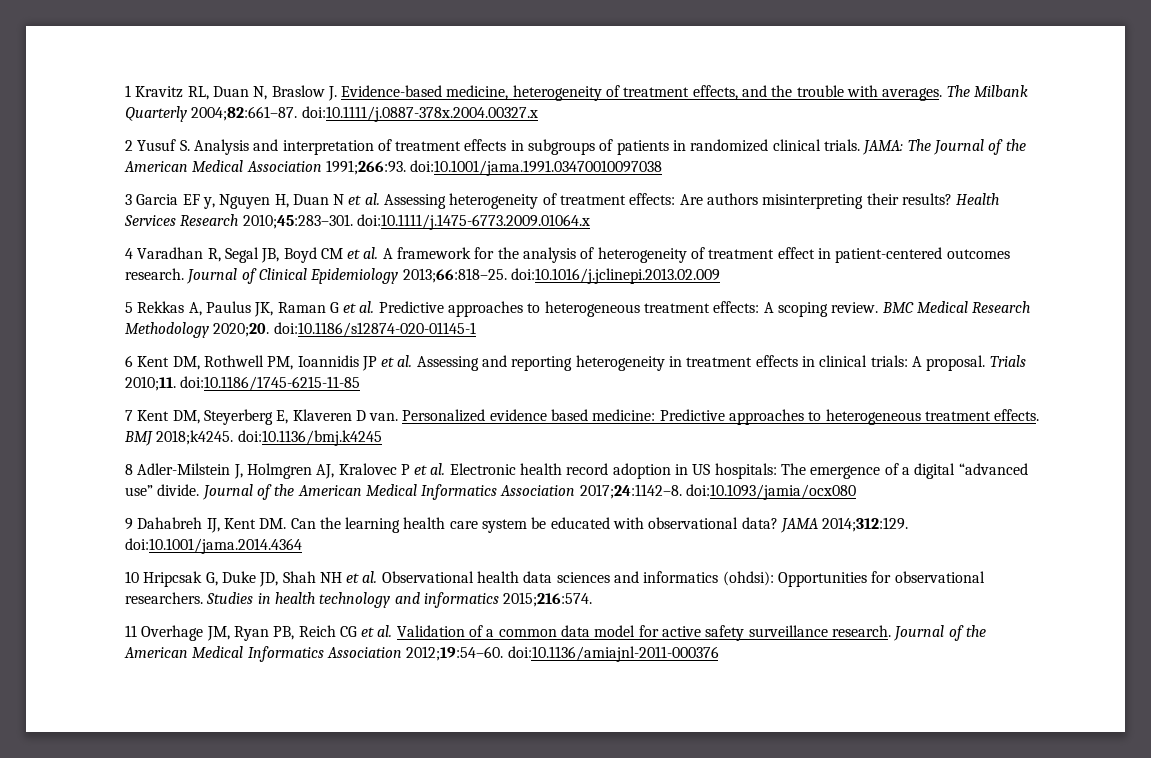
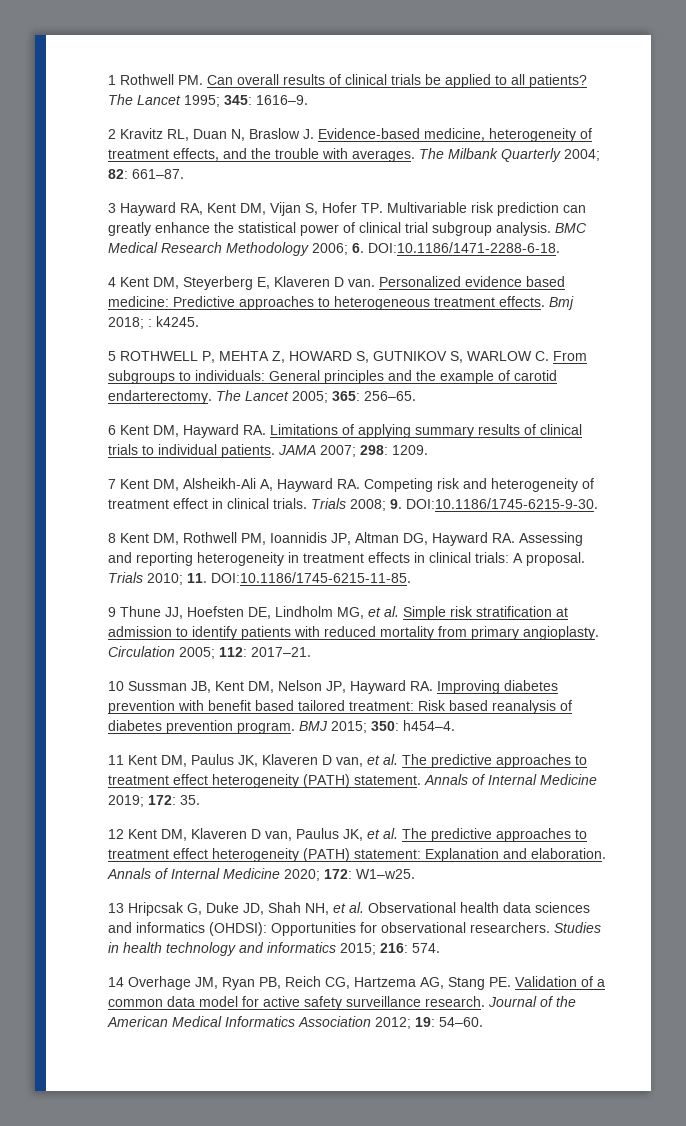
(131, 91) none -> [120,74,588,88] [108,94,309,107] [108,129,117,139] Rothwell PM. Can overall results of clinical trials be applied to all patients? The Lancet 1995; 345: 1616–9. // 2
[191,106,538,122] [124,139,1026,155] [123,160,663,176] [124,193,1000,209] [123,214,590,230] [124,247,1010,263] [124,268,720,284] [124,301,1031,317] [124,322,476,338] [124,355,1026,371] [124,376,361,391] [124,410,133,421] 2004;82:661–87. doi:10.1111/j.0887-378x.2004.00327.x // 2 Yusuf S. Analysis and interpretation of treatment effects in subgroups of patients in randomized clinical trials. JAMA: The Journal of the American Medical Association 1991;266:93. doi:10.1001/jama.1991.03470010097038 // 3 Garcia EF y, Nguyen H, Duan N et al. Assessing heterogeneity of treatment effects: Are authors misinterpreting their results? Health Services Research 2010;45:283–301. doi:10.1111/j.1475-6773.2009.01064.x // 4 Varadhan R, Segal JB, Boyd CM et al. A framework for the analysis of heterogeneity of treatment effect in patient-centered outcomes research. Journal of Clinical Epidemiology 2013;66:818–25. doi:10.1016/j.jclinepi.2013.02.009 // 5 Rekkas A, Paulus JK, Raman G et al. Predictive approaches to heterogeneous treatment effects: A scoping review. BMC Medical Research Methodology 2020;20. doi:10.1186/s12874-020-01145-1 // 6 Kent DM, Rothwell PM, Ioannidis JP et al. Assessing and reporting heterogeneity in treatment effects in clinical trials: A proposal. Trials 2010;11. doi:10.1186/1745-6215-11-85 // 7 -> [564,149,601,161] [108,169,185,179] [108,202,587,216] [108,222,588,236] [108,242,561,256] [108,277,117,287] 2004; 82: 661–87. // 3 Hayward RA, Kent DM, Vijan S, Hofer TP. Multivariable risk prediction can greatly enhance the statistical power of clinical trial subgroup analysis. BMC Medical Research Methodology 2006; 6. DOI:10.1186/1471-2288-6-18. // 4
[123,430,382,446] [124,463,1028,479] [124,484,857,500] [124,517,909,533] [124,538,302,554] [124,571,139,583] BMJ 2018;k4245. doi:10.1136/bmj.k4245 // 8 Adler-Milstein J, Holmgren AJ, Kralovec P et al. Electronic health record adoption in US hospitals: The emergence of a digital “advanced use” divide. Journal of the American Medical Informatics Association 2017;24:1142–8. doi:10.1093/jamia/ocx080 // 9 Dahabreh IJ, Kent DM. Can the learning health care system be educated with observational data? JAMA 2014;312:129. doi:10.1001/jama.2014.4364 // 10 -> [549,296,575,310] [108,316,200,329] [108,351,588,363] [108,370,558,384] [108,390,417,404] [108,424,583,438] [108,444,429,458] [108,478,595,492] [108,498,599,511] [108,532,584,546] [108,552,586,566] [108,572,412,585] [108,606,569,620] [108,626,600,640] [108,646,312,659] [108,680,559,694] [108,700,573,714] [108,720,456,734] [108,754,588,768] [108,774,598,788] [108,795,201,807] [108,828,588,842] [108,848,607,862] [107,868,416,881] [108,903,125,913] Bmj 2018; : k4245. // 5 ROTHWELL P, MEHTA Z, HOWARD S, GUTNIKOV S, WARLOW C. From subgroups to individuals: General principles and the example of carotid endarterectomy. The Lancet 2005; 365: 256–65. // 6 Kent DM, Hayward RA. Limitations of applying summary results of clinical trials to individual patients. JAMA 2007; 298: 1209. // 7 Kent DM, Alsheikh-Ali A, Hayward RA. Competing risk and heterogeneity of treatment effect in clinical trials. Trials 2008; 9. DOI:10.1186/1745-6215-9-30. // 8 Kent DM, Rothwell PM, Ioannidis JP, Altman DG, Hayward RA. Assessing and reporting heterogeneity in treatment effects in clinical trials: A proposal. Trials 2010; 11. DOI:10.1186/1745-6215-11-85. // 9 Thune JJ, Hoefsten DE, Lindholm MG, et al. Simple risk stratification at admission to identify patients with reduced mortality from primary angioplasty. Circulation 2005; 112: 2017–21. // 10 Sussman JB, Kent DM, Nelson JP, Hayward RA. Improving diabetes prevention with benefit based tailored treatment: Risk based reanalysis of diabetes prevention program. BMJ 2015; 350: h454–4. // 11 Kent DM, Paulus JK, Klaveren D van, et al. The predictive approaches to treatment effect heterogeneity (PATH) statement. Annals of Internal Medicine 2019; 172: 35. // 12 Kent DM, Klaveren D van, Paulus JK, et al. The predictive approaches to treatment effect heterogeneity (PATH) statement: Explanation and elaboration. Annals of Internal Medicine 2020; 172: W1–w25. // 13
[319,572,342,583] NH -> [305,903,330,915] NH,
[722,571,774,586] (ohdsi): -> [209,922,268,936] (OHDSI):
[503,592,593,607] [124,625,137,637] 2015;216:574. // 11 -> [340,943,441,955] [108,977,125,987] 2015; 216: 574. // 14
[339,625,393,637] CG et al. -> [325,977,512,990] CG, Hartzema AG, Stang PE.
[406,646,719,662] 2012;19:54–60. doi:10.1136/amiajnl-2011-000376 -> [375,1017,484,1029] 2012; 19: 54–60.

